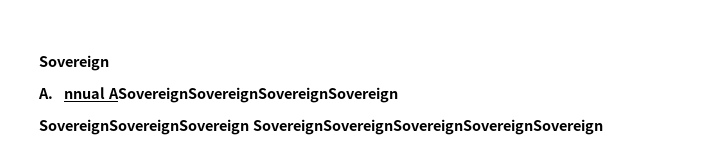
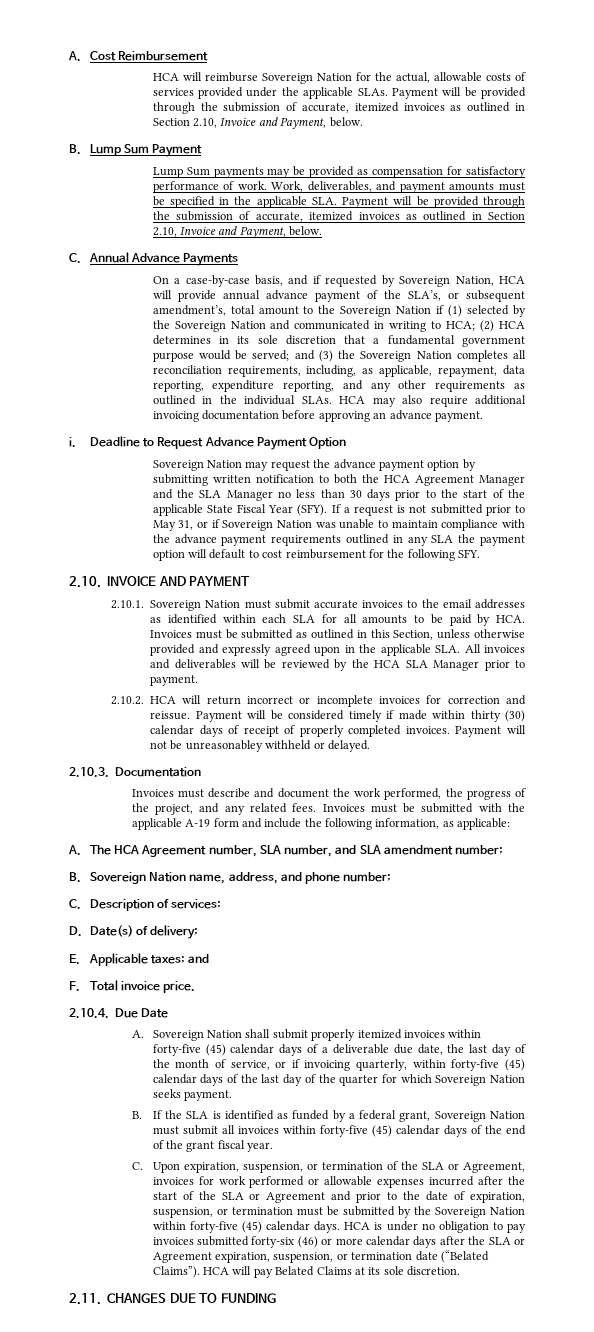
[39,55,109,71] [38,87,399,103] [39,119,603,135] Sovereign // A. nnual ASovereignSovereignSovereignSovereign // SovereignSovereignSovereign SovereignSovereignSovereignSovereignSovereign -> [68,51,209,61] [152,72,527,84] [152,87,526,99] [152,102,525,114] [152,117,363,129] [69,144,203,157] [152,166,526,178] [152,181,525,193] [152,196,525,208] [152,211,525,222] [152,226,323,238] [69,252,239,266] [152,275,525,287] [152,290,525,302] [152,305,526,317] [152,320,525,332] [152,335,525,347] [152,350,526,362] [152,365,525,377] [152,380,525,392] [152,395,526,407] [152,410,483,422] [69,436,347,450] [152,459,476,471] [152,474,525,486] [152,489,525,501] [152,504,525,516] [152,519,525,531] [152,534,525,546] [152,549,481,561] [69,576,251,588] [110,599,525,611] [150,614,526,626] [150,629,525,640] [150,644,525,656] [150,659,525,671] [150,675,199,686] [110,695,526,707] [150,710,525,722] [150,725,527,737] [150,740,370,752] [69,767,202,777] [131,788,526,800] [131,803,525,815] [131,818,511,830] [68,845,504,857] [69,872,392,884] [69,899,222,911] [69,925,199,939] [69,953,210,966] [69,980,196,993] [69,1008,169,1018] [131,1029,482,1041] [152,1044,526,1056] [152,1059,525,1071] [152,1074,525,1086] [152,1089,233,1101] [131,1110,525,1122] [152,1125,526,1137] [152,1140,274,1152] [131,1161,525,1173] [152,1176,525,1188] [152,1191,525,1203] [152,1206,525,1218] [152,1221,527,1233] [152,1236,525,1248] [152,1250,489,1263] [152,1266,461,1278] [69,1293,276,1305] A. Cost Reimbursement // HCA will reimburse Sovereign Nation for the actual, allowable costs of services provided under the applicable SLAs. Payment will be provided through the submission of accurate, itemized invoices as outlined in Section 2.10, Invoice and Payment, below. // B. Lump Sum Payment // Lump Sum payments may be provided as compensation for satisfactory performance of work. Work, deliverables, and payment amounts must be specified in the applicable SLA. Payment will be provided through the submission of accurate, itemized invoices as outlined in Section 2.10, Invoice and Payment, below. // C. Annual Advance Payments // On a case-by-case basis, and if requested by Sovereign Nation, HCA will provide annual advance payment of the SLA’s, or subsequent amendment’s, total amount to the Sovereign Nation if (1) selected by the Sovereign Nation and communicated in writing to HCA; (2) HCA determines in its sole discretion that a fundamental government purpose would be served; and (3) the Sovereign Nation completes all reconciliation requirements, including, as applicable, repayment, data reporting, expenditure reporting, and any other requirements as outlined in the individual SLAs. HCA may also require additional invoicing documentation before approving an advance payment. // i. Deadline to Request Advance Payment Option // Sovereign Nation may request the advance payment option by submitting written notification to both the HCA Agreement Manager and the SLA Manager no less than 30 days prior to the start of the applicable State Fiscal Year (SFY). If a request is not submitted prior to May 31, or if Sovereign Nation was unable to maintain compliance with the advance payment requirements outlined in any SLA the payment option will default to cost reimbursement for the following SFY. // 2.10. INVOICE AND PAYMENT // 2.10.1. Sovereign Nation must submit accurate invoices to the email addresses as identified within each SLA for all amounts to be paid by HCA. Invoices must be submitted as outlined in this Section, unless otherwise provided and expressly agreed upon in the applicable SLA. All invoices and deliverables will be reviewed by the HCA SLA Manager prior to payment. // 2.10.2. HCA will return incorrect or incomplete invoices for correction and reissue. Payment will be considered timely if made within thirty (30) calendar days of receipt of properly completed invoices. Payment will not be unreasonabley withheld or delayed. // 2.10.3. Documentation // Invoices must describe and document the work performed, the progress of the project, and any related fees. Invoices must be submitted with the applicable A-19 form and include the following information, as applicable: // A. The HCA Agreement number, SLA number, and SLA amendment number; // B. Sovereign Nation name, address, and phone number; // C. Description of services; // D. Date(s) of delivery; // E. Applicable taxes; and // F. Total invoice price. // 2.10.4. Due Date // A. Sovereign Nation shall submit properly itemized invoices within forty-five (45) calendar days of a deliverable due date, the last day of the month of service, or if invoicing quarterly, within forty-five (45) calendar days of the last day of the quarter for which Sovereign Nation seeks payment. // B. If the SLA is identified as funded by a federal grant, Sovereign Nation must submit all invoices within forty-five (45) calendar days of the end of the grant fiscal year. // C. Upon expiration, suspension, or termination of the SLA or Agreement, invoices for work performed or allowable expenses incurred after the start of the SLA or Agreement and prior to the date of expiration, suspension, or termination must be submitted by the Sovereign Nation within forty-five (45) calendar days. HCA is under no obligation to pay invoices submitted forty-six (46) or more calendar days after the SLA or Agreement expiration, suspension, or termination date (“Belated Claims”). HCA will pay Belated Claims at its sole discretion. // 2.11. CHANGES DUE TO FUNDING

